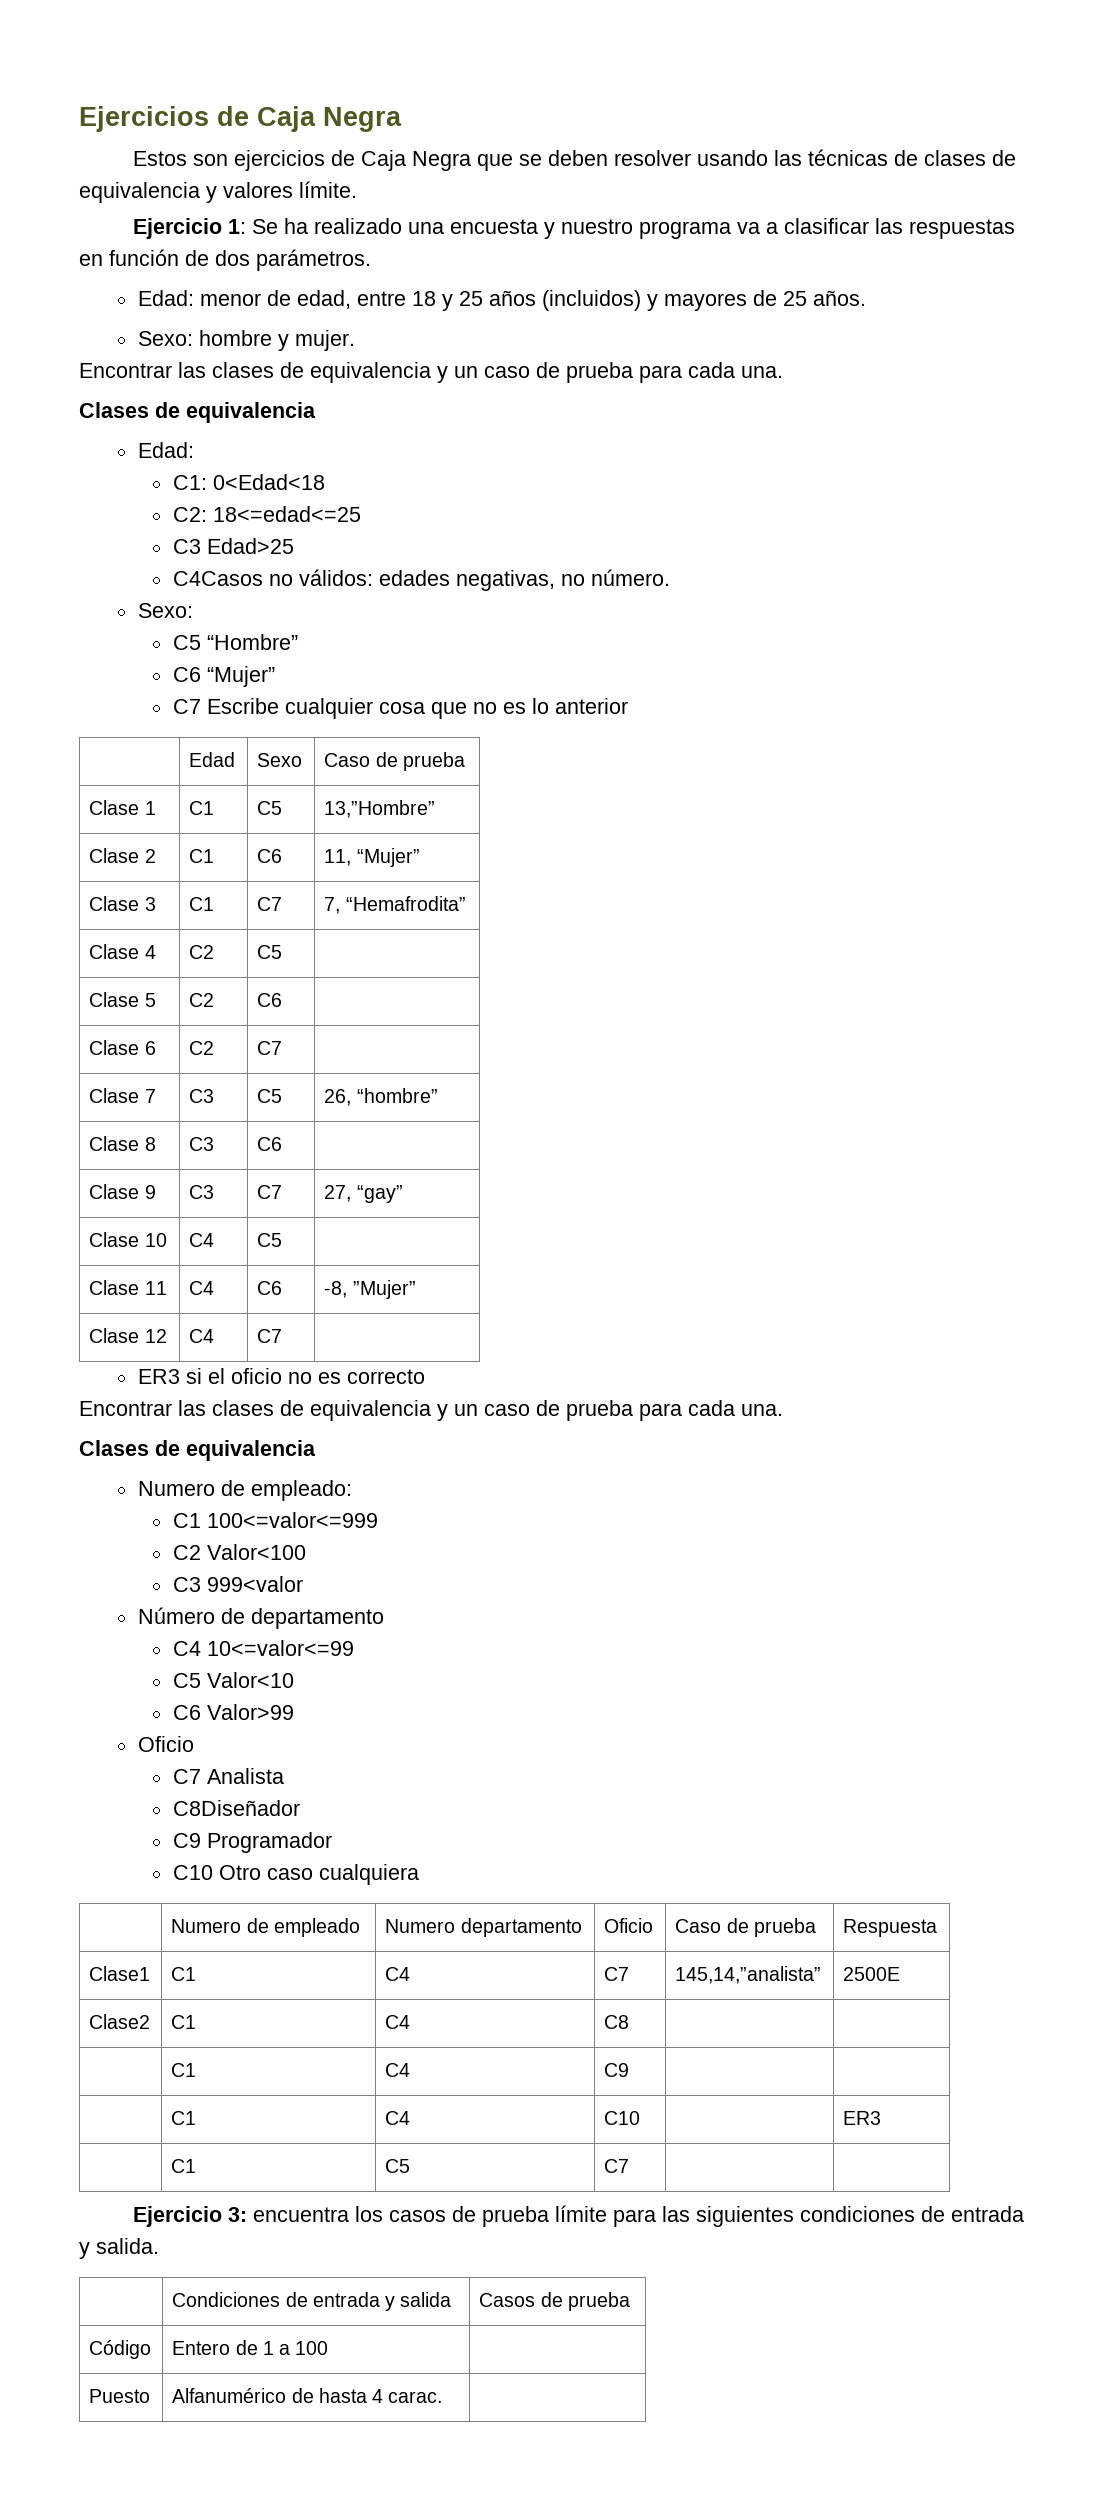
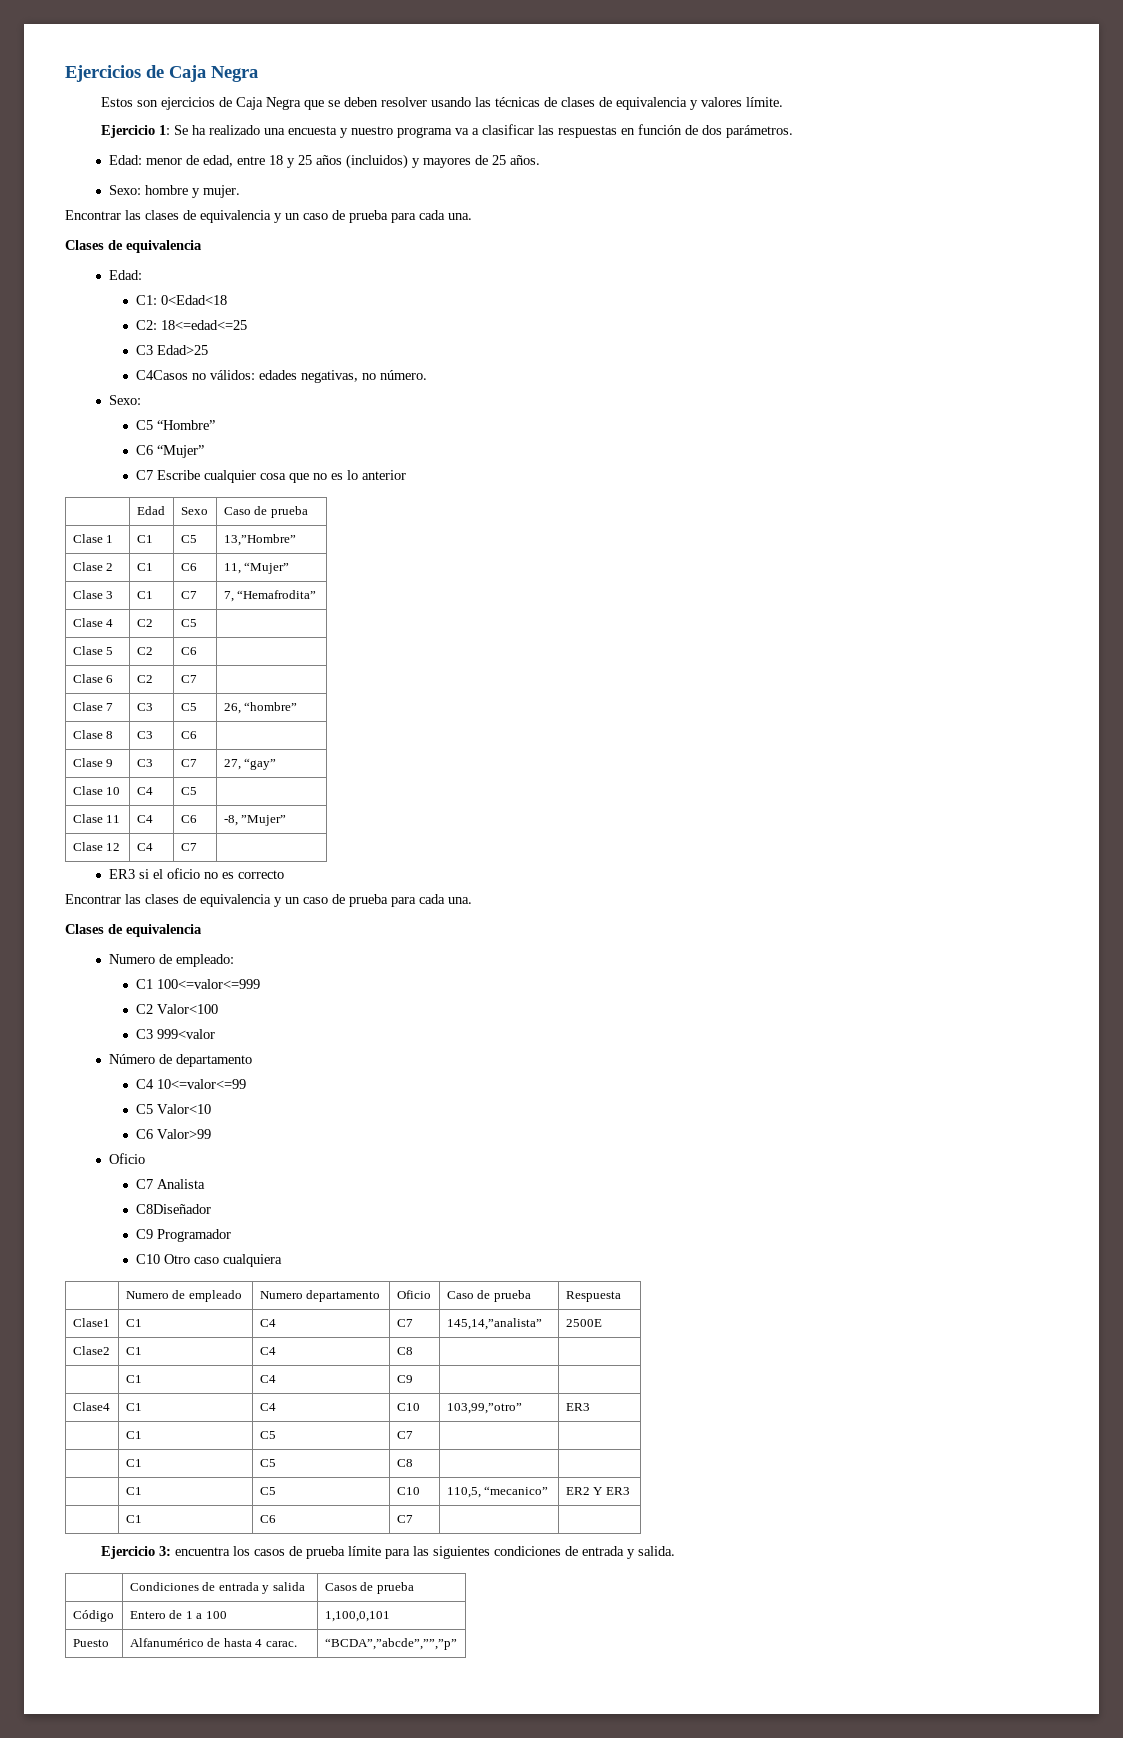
(630, 2070) none -> [72,1402,110,1411] Clase4
(641, 2118) none -> [446,1403,522,1414] 103,99,”otro”
(630, 2166) none -> [125,1459,142,1467] [259,1459,276,1467] [396,1459,413,1467] [125,1487,142,1495] [259,1487,276,1495] [396,1487,420,1495] [446,1486,549,1498] [565,1487,630,1495] [125,1515,142,1523] [259,1515,276,1523] [396,1515,413,1523] // | C1 | C5 | C8 | | // | C1 | C5 | C10 | 110,5, “mecanico” | ER2 Y ER3 // | C1 | C6 | C7 | |
(329, 2348) none -> [324,1611,390,1622] 1,100,0,101
(443, 2397) none -> [324,1638,457,1650] “BCDA”,”abcde”,””,”p”

